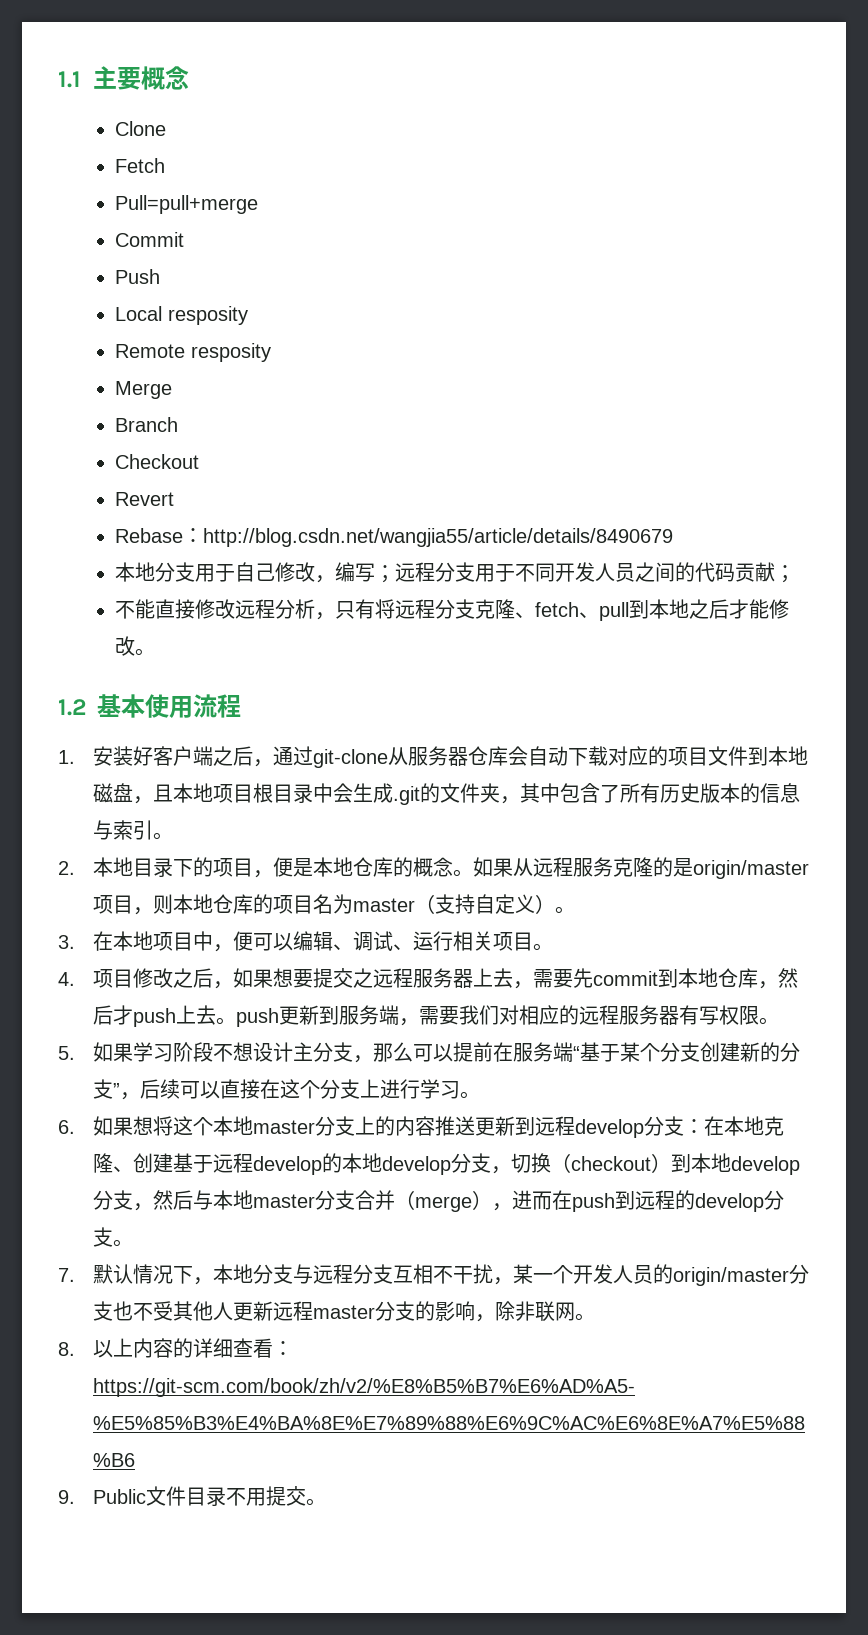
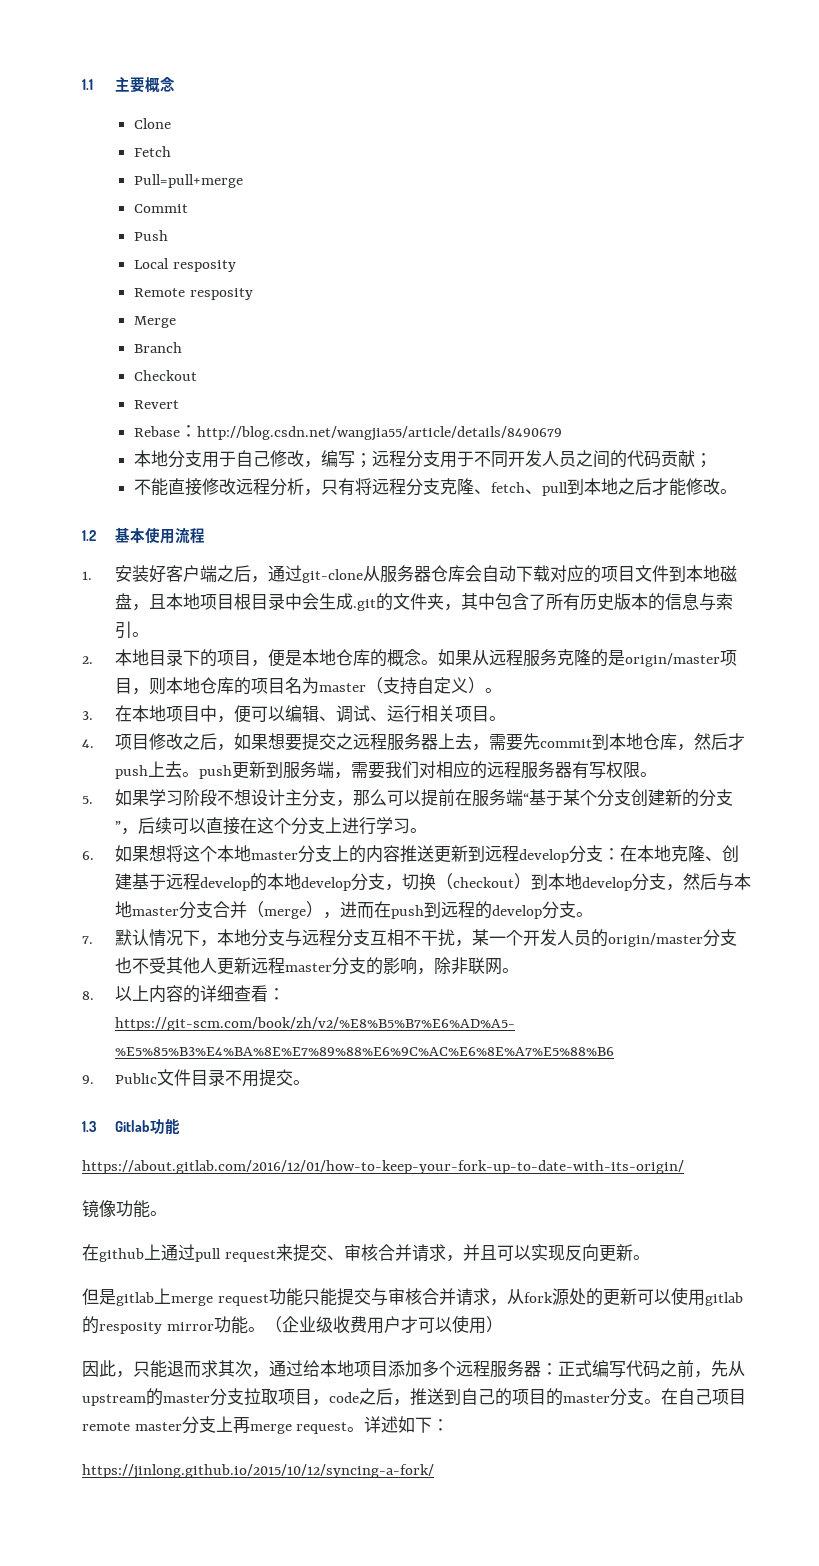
(326, 1502) none -> [82,1118,181,1134] [82,1160,684,1174] [82,1200,167,1218] [82,1244,650,1262] [82,1287,743,1306] [82,1315,503,1334] [82,1360,745,1378] [82,1388,746,1406] [82,1416,450,1434] [82,1464,434,1479] // 1.3 Gitlab功能 // https://about.gitlab.com/2016/12/01/how-to-keep-your-fork-up-to-date-with-its-origin/ // 镜像功能。 // 在github上通过pull request来提交、审核合并请求，并且可以实现反向更新。 // 但是gitlab上merge request功能只能提交与审核合并请求，从fork源处的更新可以使用gitlab的resposity mirror功能。（企业级收费用户才可以使用） // 因此，只能退而求其次，通过给本地项目添加多个远程服务器：正式编写代码之前，先从upstream的master分支拉取项目，code之后，推送到自己的项目的master分支。在自己项目remote master分支上再merge request。详述如下： // https://jinlong.github.io/2015/10/12/syncing-a-fork/

